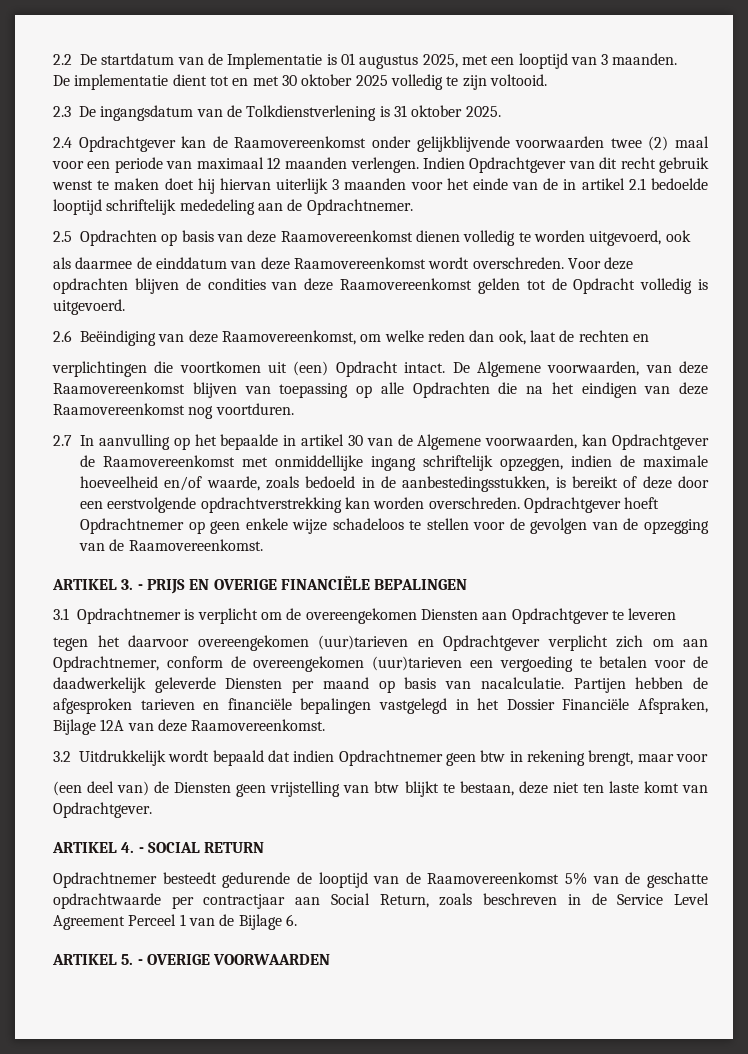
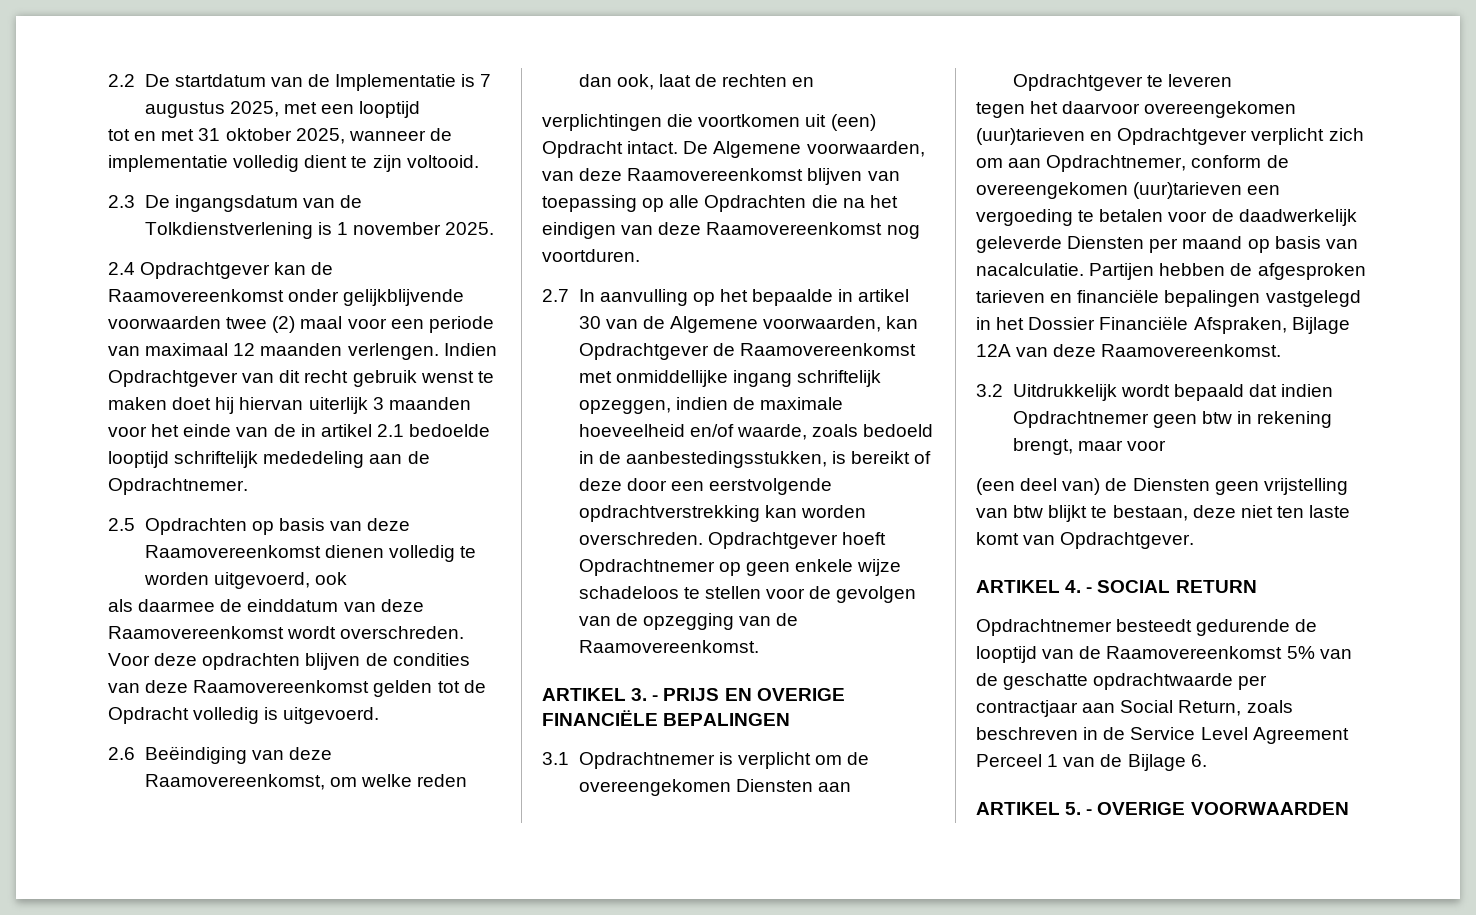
[340,53,355,65] 01 -> [480,74,492,87] 7
[570,53,678,65] [53,74,443,90] van 3 maanden. // De implementatie dient tot en met 30 oktober 2025 volledig -> [108,128,452,144] [108,155,348,172] // tot en met 31 oktober 2025, wanneer de implementatie volledig dient
[393,105,463,117] 31 oktober -> [336,222,441,235] 1 november

